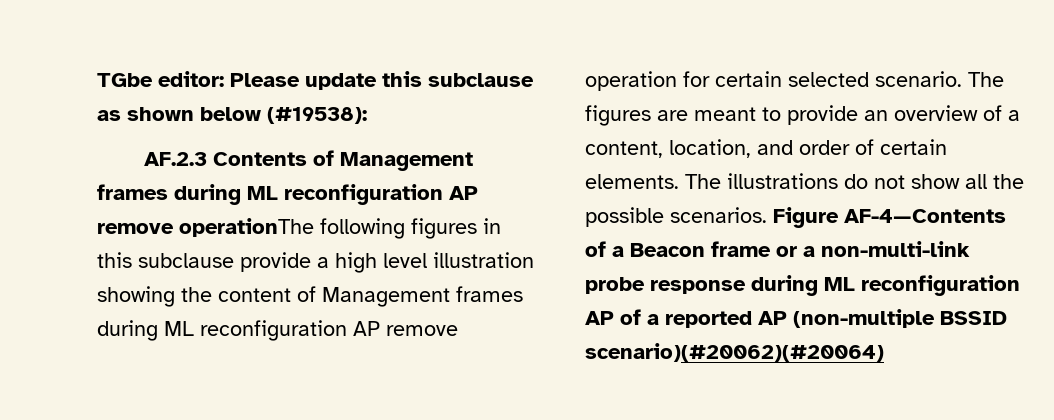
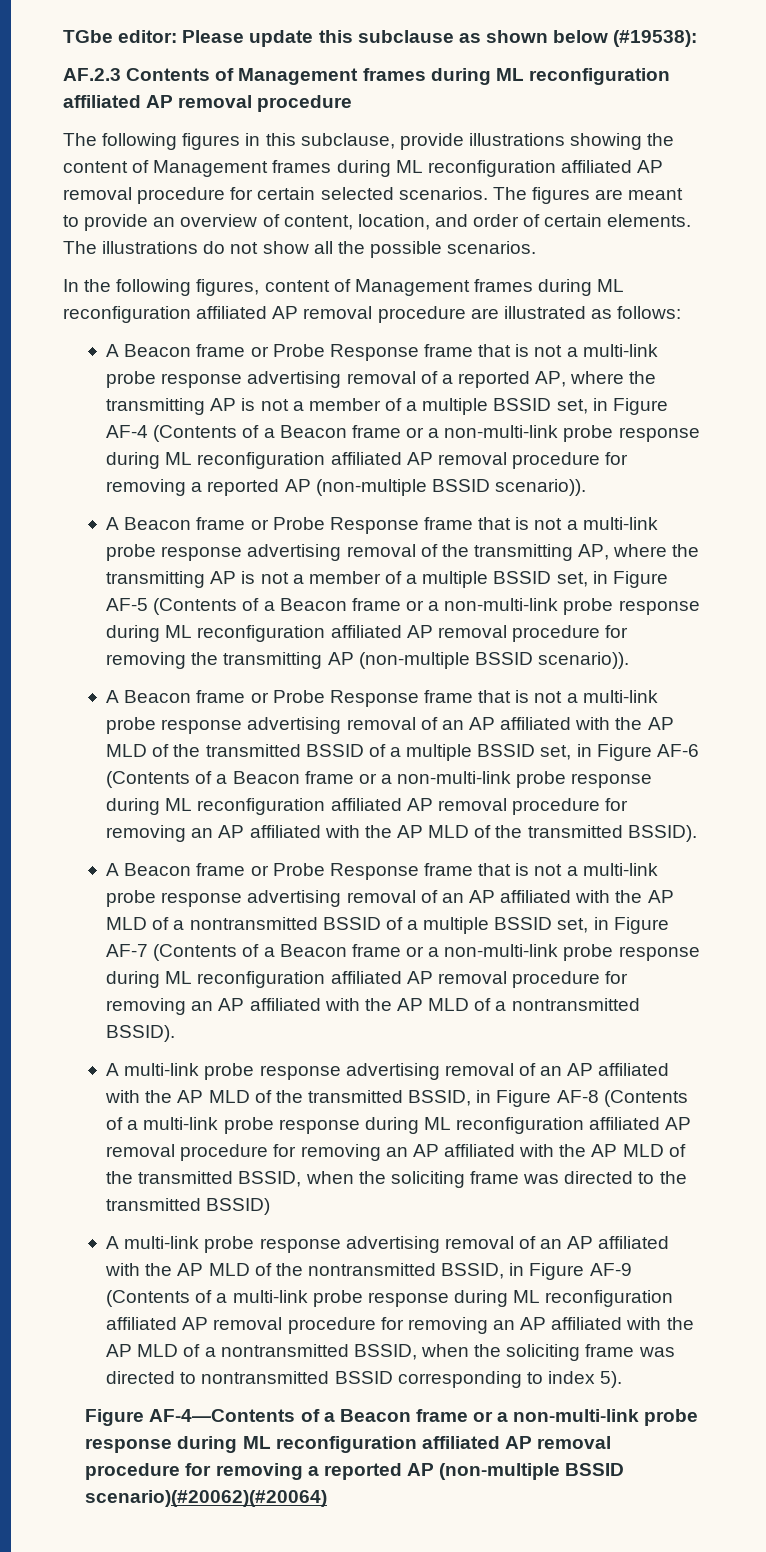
[449,186,478,200] [97,218,501,239] [97,252,534,273] AP remove operationThe following figures in this subclause provide a high level illustration -> [63,95,353,112] [63,133,565,150] affiliated AP removal procedure // The following figures in this subclause, provide illustrations
[353,321,458,336] [585,71,677,91] AP remove operation -> [560,160,664,173] [63,187,226,204] affiliated AP removal procedure
[875,71,962,87] scenario. -> [398,187,488,200] scenarios.
[1008,110,1020,121] a -> (280, 220) none
(767, 215) none -> [63,279,625,296] [63,306,682,323] [106,344,658,361] [106,371,657,388] [106,398,668,415] [106,425,700,442] [106,452,629,469] [106,479,586,496] [106,517,658,534] [106,544,700,561] [106,571,668,588] [106,598,700,615] [106,625,629,642] [106,652,629,669] [106,690,658,707] [106,717,674,734] [106,744,699,761] [106,771,653,788] [106,798,629,815] [106,825,697,842] [106,863,658,880] [106,890,674,907] [106,917,669,934] [106,944,700,961] [106,971,629,988] [106,998,640,1015] [106,1025,176,1042] [106,1063,670,1080] [105,1090,688,1107] [106,1117,692,1134] [106,1144,686,1161] [106,1171,687,1188] [106,1198,271,1215] [106,1236,670,1253] [105,1263,632,1280] [106,1290,674,1307] [106,1317,694,1334] [106,1344,675,1361] [106,1371,623,1388] // In the following figures, content of Management frames during ML reconfiguration affiliated AP removal procedure are illustrated as follows: // A Beacon frame or Probe Response frame that is not a multi-link probe response advertising removal of a reported AP, where the transmitting AP is not a member of a multiple BSSID set, in Figure AF-4 (Contents of a Beacon frame or a non-multi-link probe response during ML reconfiguration affiliated AP removal procedure for removing a reported AP (non-multiple BSSID scenario)). // A Beacon frame or Probe Response frame that is not a multi-link probe response advertising removal of the transmitting AP, where the transmitting AP is not a member of a multiple BSSID set, in Figure AF-5 (Contents of a Beacon frame or a non-multi-link probe response during ML reconfiguration affiliated AP removal procedure for removing the transmitting AP (non-multiple BSSID scenario)). // A Beacon frame or Probe Response frame that is not a multi-link probe response advertising removal of an AP affiliated with the AP MLD of the transmitted BSSID of a multiple BSSID set, in Figure AF-6 (Contents of a Beacon frame or a non-multi-link probe response during ML reconfiguration affiliated AP removal procedure for removing an AP affiliated with the AP MLD of the transmitted BSSID). // A Beacon frame or Probe Response frame that is not a multi-link probe response advertising removal of an AP affiliated with the AP MLD of a nontransmitted BSSID of a multiple BSSID set, in Figure AF-7 (Contents of a Beacon frame or a non-multi-link probe response during ML reconfiguration affiliated AP removal procedure for removing an AP affiliated with the AP MLD of a nontransmitted BSSID). // A multi-link probe response advertising removal of an AP affiliated with the AP MLD of the transmitted BSSID, in Figure AF-8 (Contents of a multi-link probe response during ML reconfiguration affiliated AP removal procedure for removing an AP affiliated with the AP MLD of the transmitted BSSID, when the soliciting frame was directed to the transmitted BSSID) // A multi-link probe response advertising removal of an AP affiliated with the AP MLD of the nontransmitted BSSID, in Figure AF-9 (Contents of a multi-link probe response during ML reconfiguration affiliated AP removal procedure for removing an AP affiliated with the AP MLD of a nontransmitted BSSID, when the soliciting frame was directed to nontransmitted BSSID corresponding to index 5). //
[585,309,641,325] AP of -> [421,1436,612,1449] [85,1463,303,1480] affiliated AP removal procedure for removing

